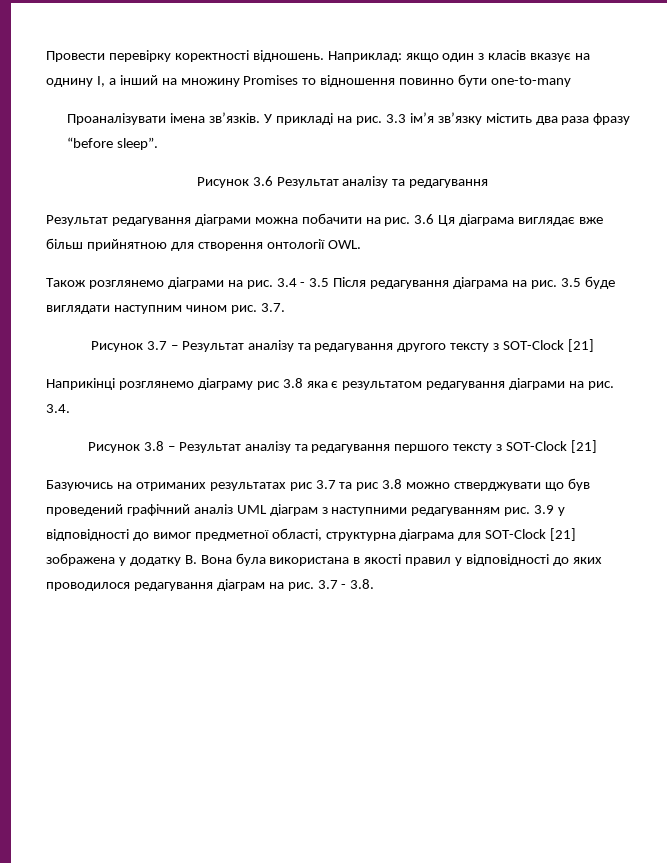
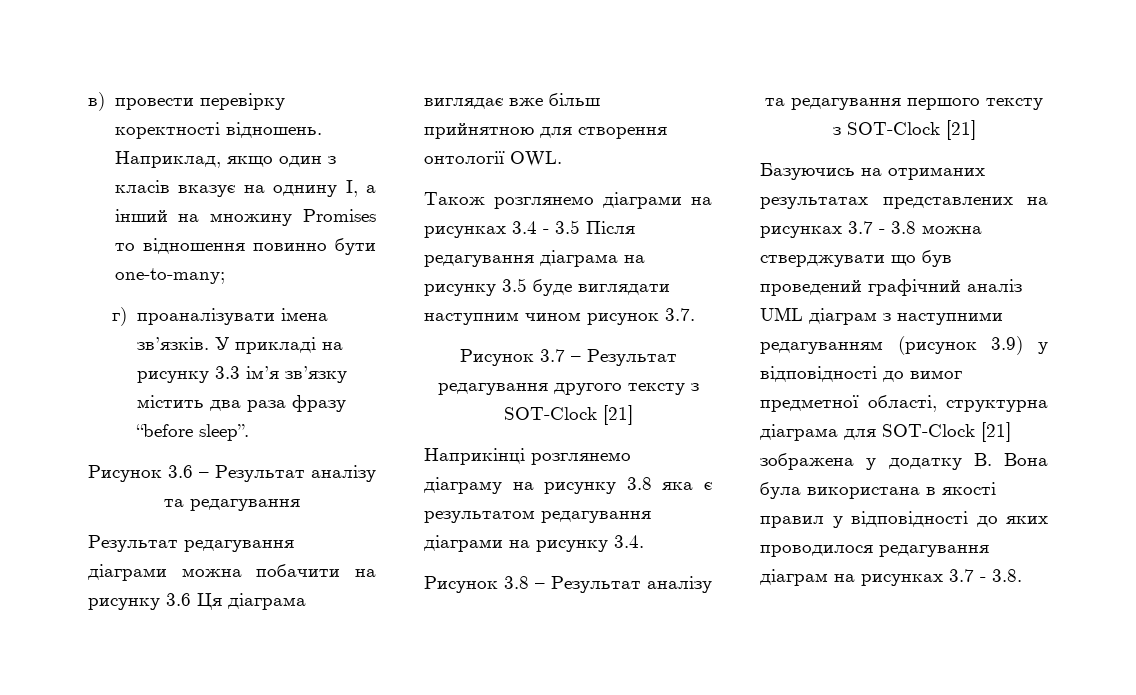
[46,51,105,62] Провести -> [88,92,194,111] в) провести
[327,51,402,62] Наприклад: -> [114,151,221,168] Наприклад,
[491,76,572,87] [67,113,167,125] one-to-many // Проаналізувати -> [114,268,225,284] [112,307,275,326] one-to-many; // г) проаналізувати
[355,116,382,125] рис. -> [136,371,209,383] рисунку
(273, 181) none -> [199,472,209,478] –
[384,217,411,226] рис. -> [88,598,160,610] рисунку
[246,280,273,289] рис. -> [424,226,506,238] рисунках
[530,280,557,289] рис. -> [424,284,496,296] рисунку
[230,305,257,314] рис. -> [587,313,659,325] рисунок
[247,340,311,352] аналізу та -> (677, 357) none
[256,381,280,390] рис -> [512,482,617,494] на рисунку
[588,381,615,390] рис. -> [536,540,608,552] рисунку
[289,479,451,491] рис 3.7 та рис 3.8 можно -> [882,197,1048,209] [760,221,982,238] представлених на рисунках 3.7 - 3.8 можна
[504,505,555,516] рис. 3.9 -> [897,336,1024,355] (рисунок 3.9)
[287,582,314,591] рис. -> [861,574,943,586] рисунках

